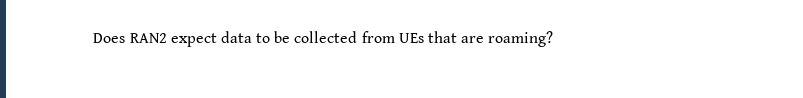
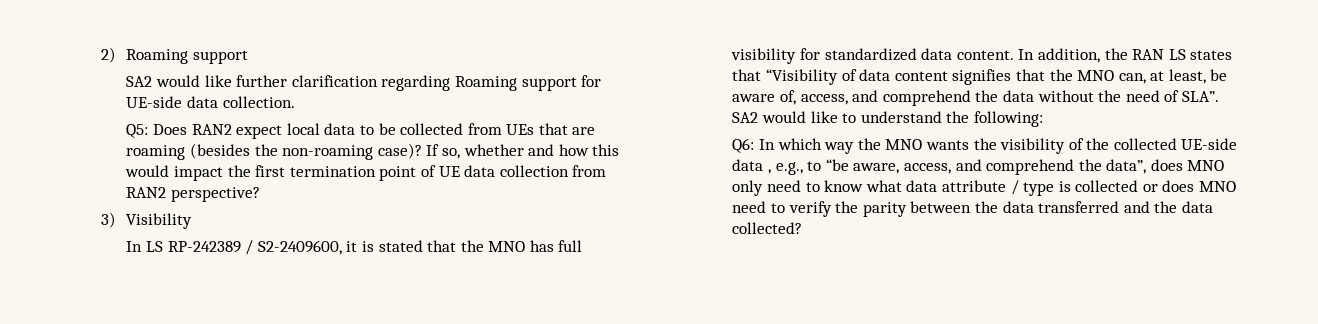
(93, 38) none -> [100,47,248,64] [126,75,602,91] [126,96,295,108] [126,124,149,138] 2) Roaming support // SA2 would like further clarification regarding Roaming support for UE-side data collection. // Q5:
(217, 40) none -> [286,123,320,135] local
[488,31,554,47] roaming? -> [126,143,620,160] [125,165,607,181] [126,187,260,202] [100,212,193,229] [126,240,583,255] [731,48,1233,64] [732,69,1228,85] [732,90,1219,106] [732,111,1043,127] [732,138,1238,154] [732,159,1225,175] [732,180,1237,196] [732,201,1213,217] [732,222,803,234] roaming (besides the non-roaming case)? If so, whether and how this would impact the first termination point of UE data collection from RAN2 perspective? // 3) Visibility // In LS RP-242389 / S2-2409600, it is stated that the MNO has full visibility for standardized data content. In addition, the RAN LS states that “Visibility of data content signifies that the MNO can, at least, be aware of, access, and comprehend the data without the need of SLA”. SA2 would like to understand the following: // Q6: In which way the MNO wants the visibility of the collected UE-side data , e.g., to “be aware, access, and comprehend the data”, does MNO only need to know what data attribute / type is collected or does MNO need to verify the parity between the data transferred and the data collected?

